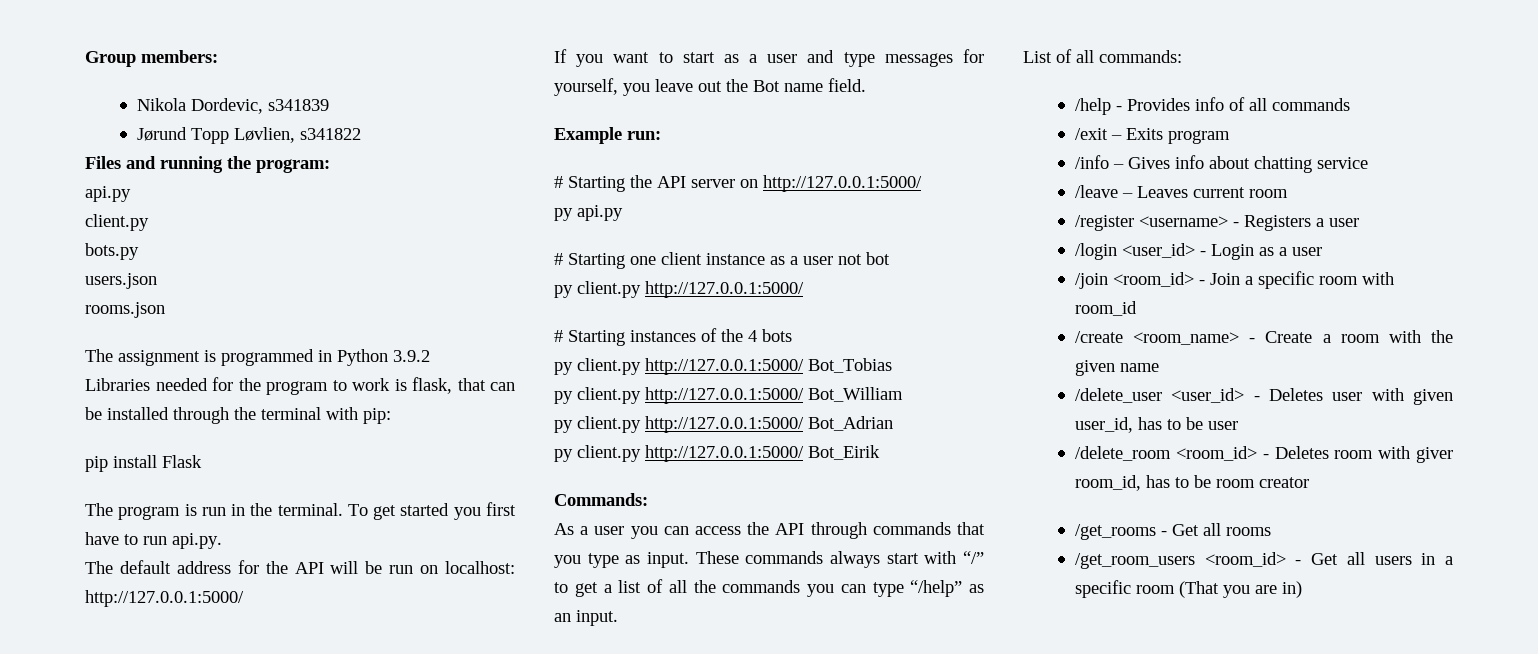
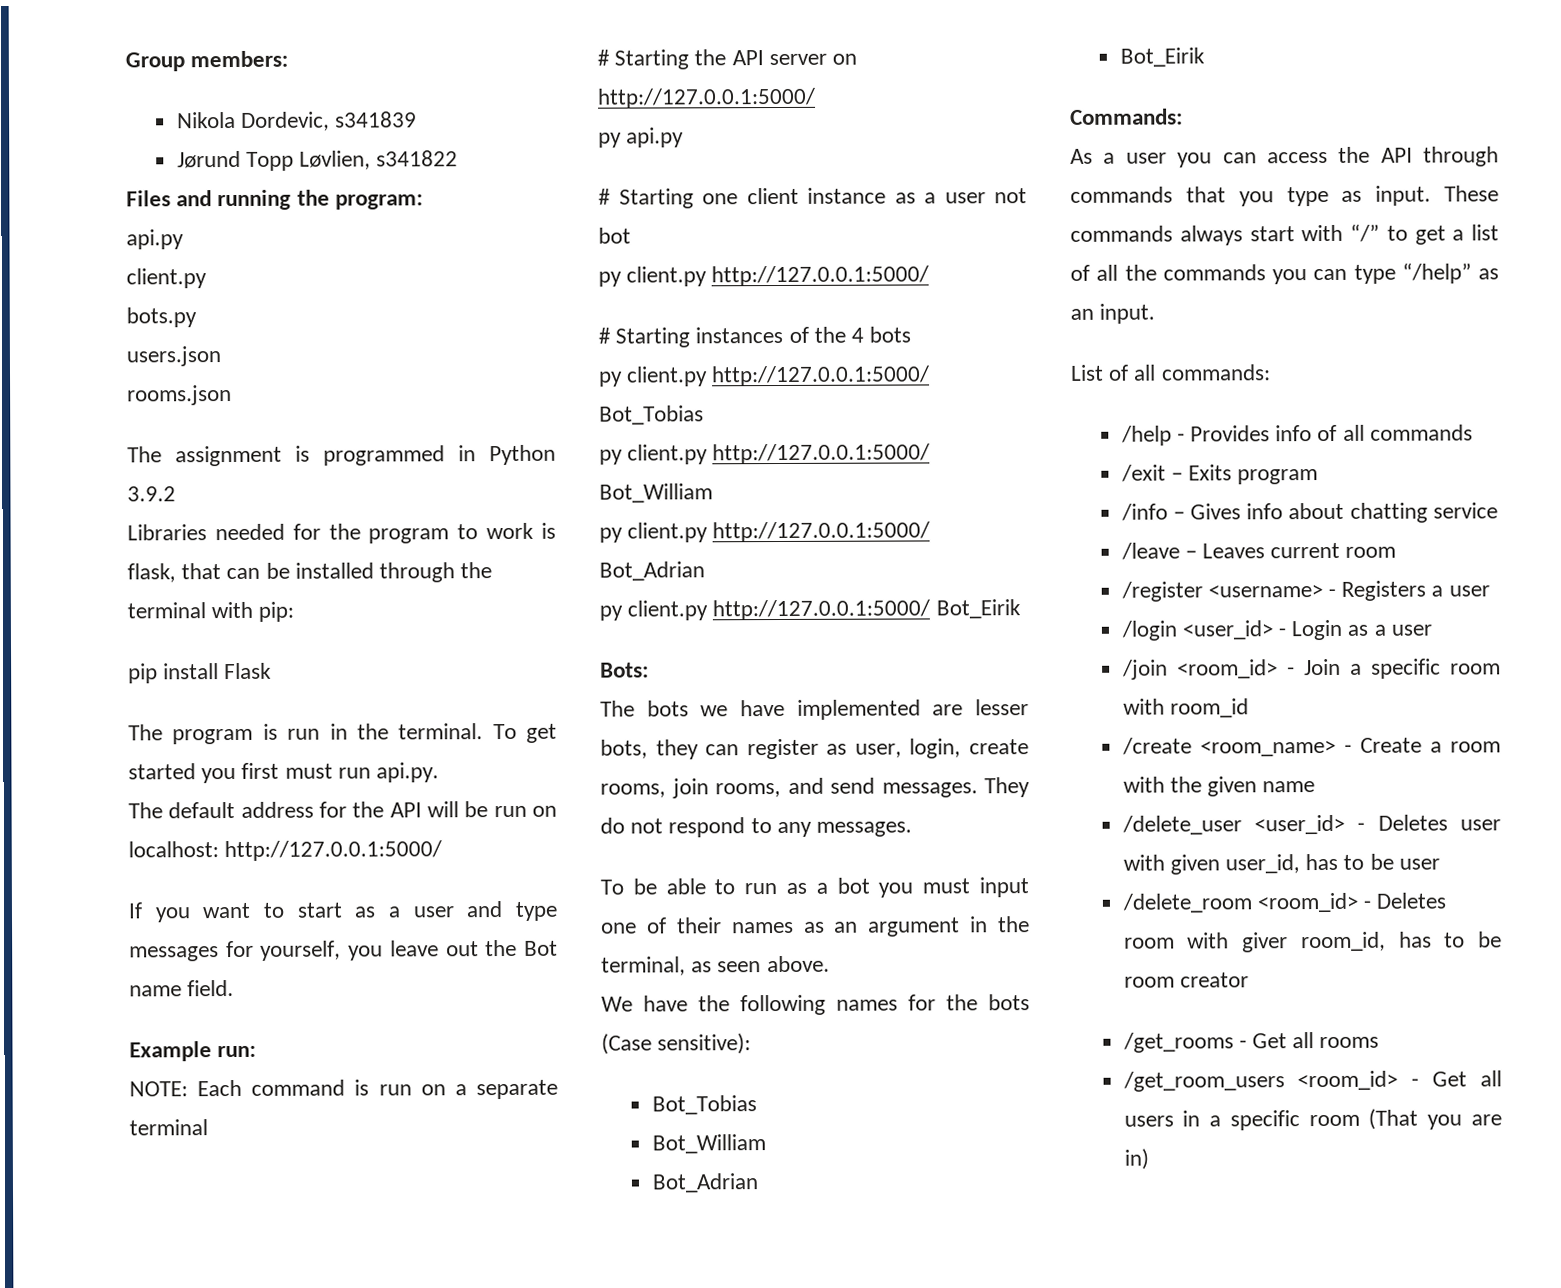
[85,532,138,545] have to -> [284,763,333,779] must
(661, 135) none -> [129,1079,558,1100] [129,1119,208,1136] // NOTE: Each command is run on a separate terminal
(880, 452) none -> [600,662,649,678] [600,699,1029,720] [600,738,1029,760] [600,777,1030,799] [600,817,913,838] [600,877,1029,898] [601,916,1030,937] [601,955,830,976] [601,994,1030,1016] [601,1033,752,1055] [651,1095,757,1115] [651,1134,766,1154] [651,1173,759,1193] [1119,47,1205,67] // Bots: // The bots we have implemented are lesser bots, they can register as user, login, create rooms, join rooms, and send messages. They do not respond to any messages. // To be able to run as a bot you must input one of their names as an argument in the terminal, as seen above. // We have the following names for the bots (Case sensitive): // Bot_Tobias // Bot_William // Bot_Adrian // Bot_Eirik

